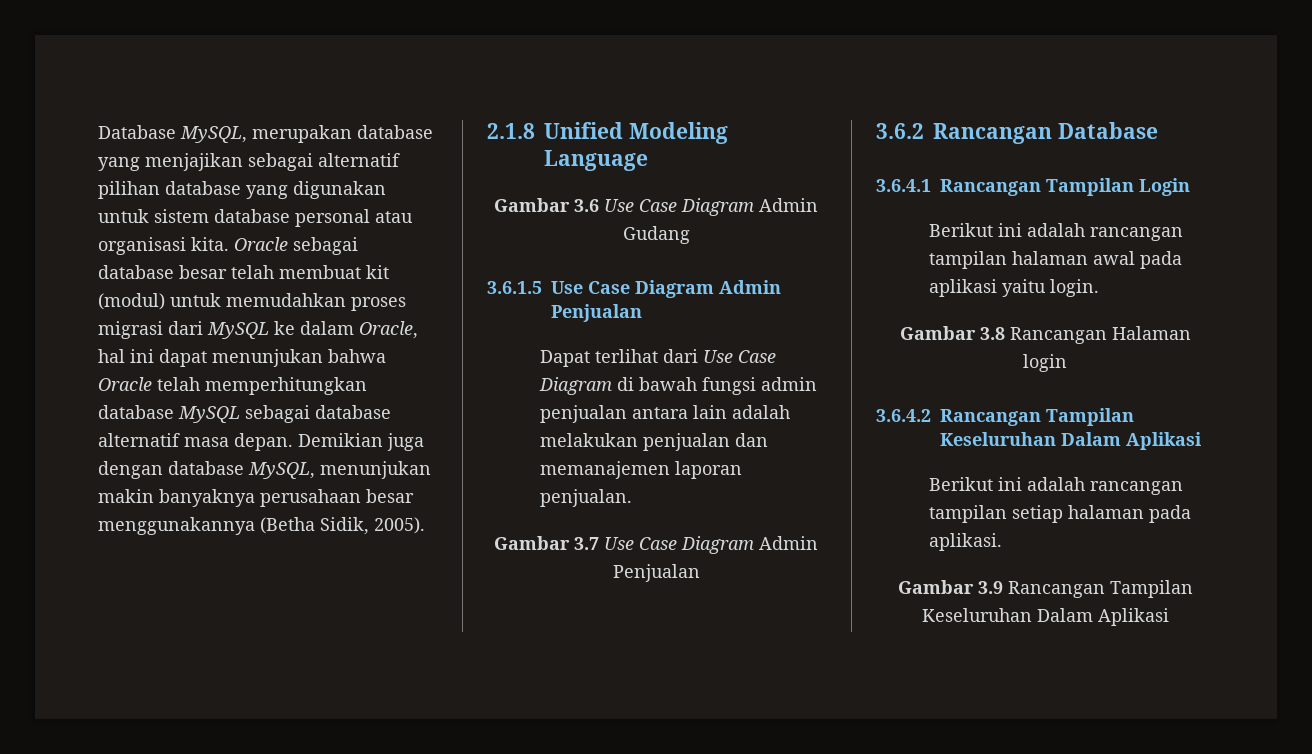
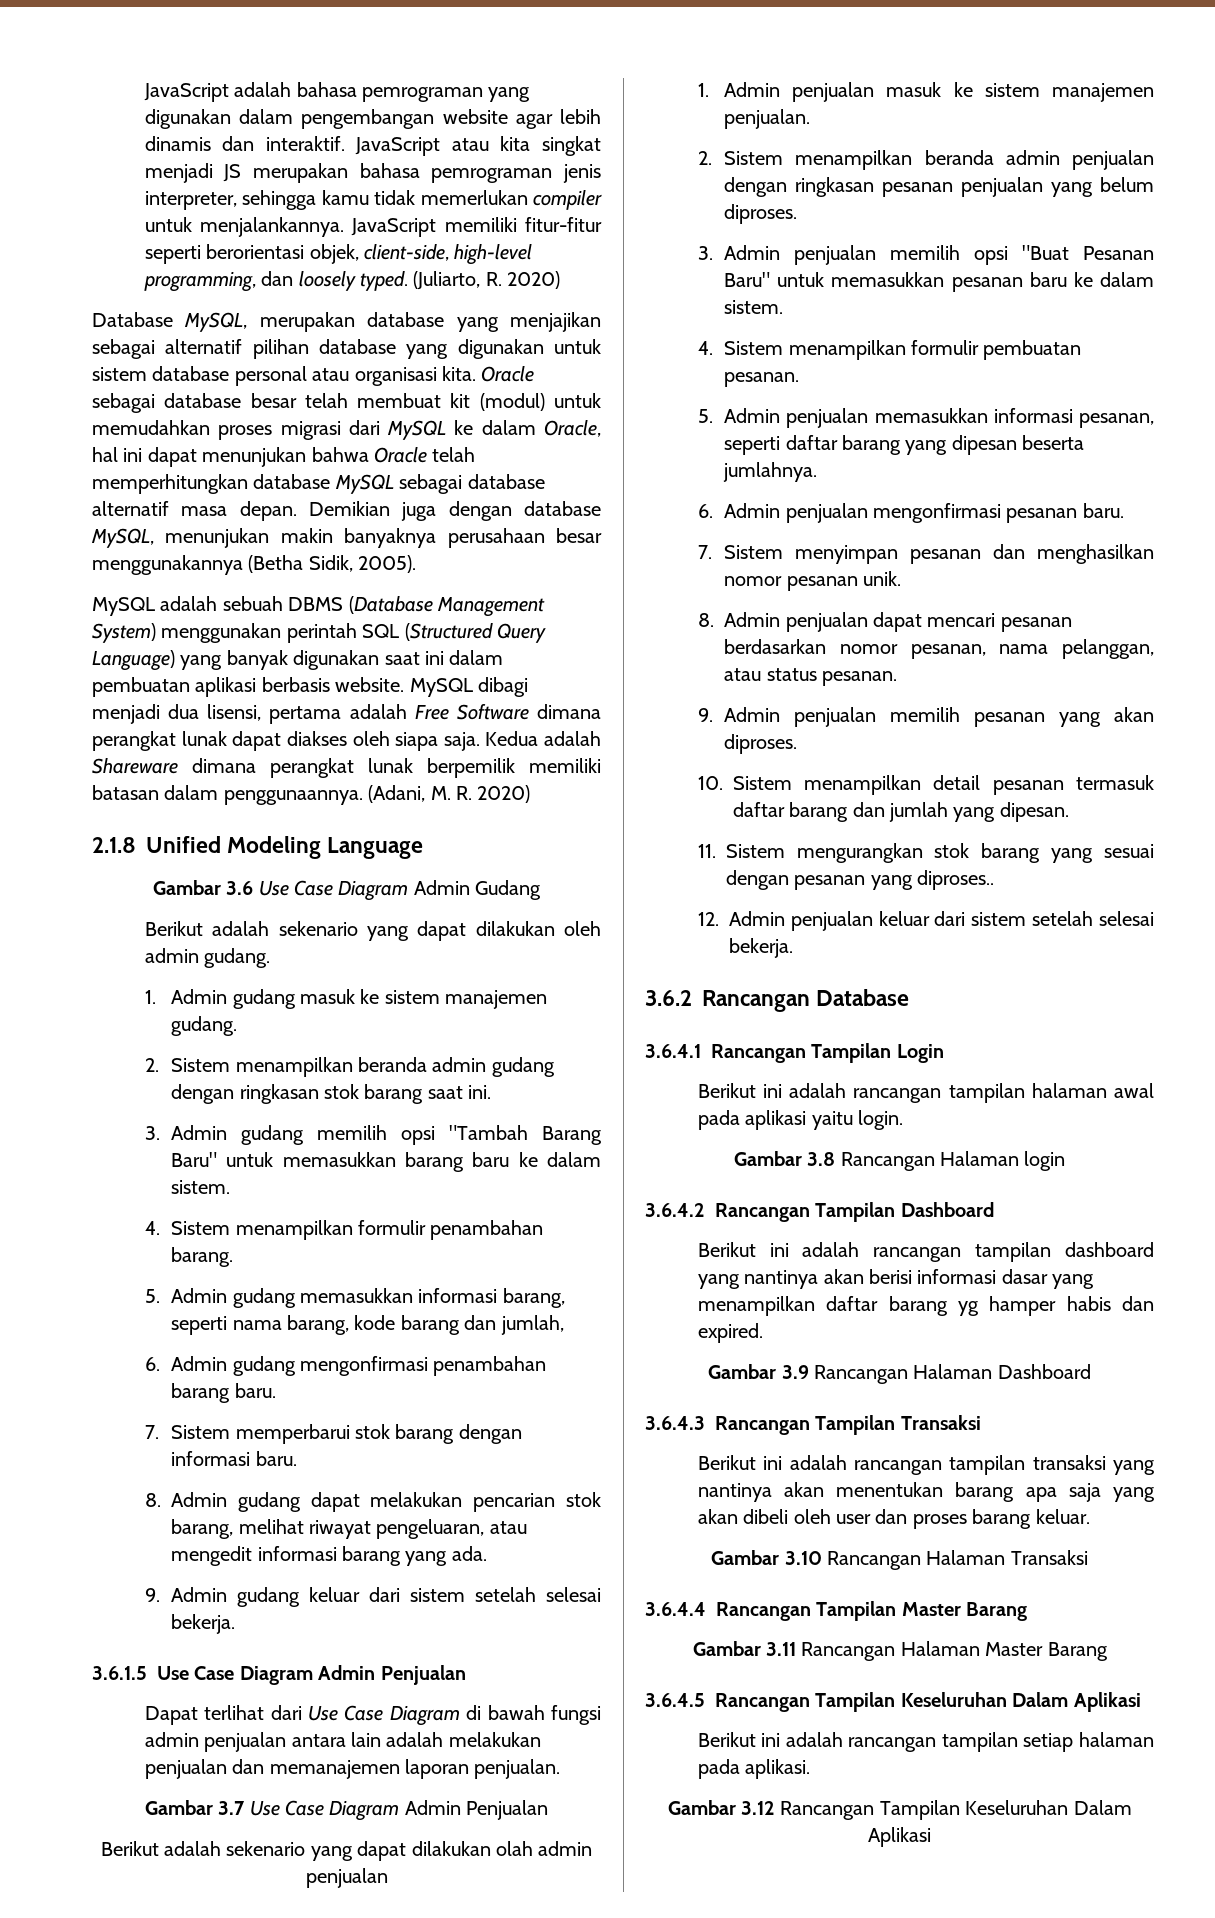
(98, 132) none -> [143,82,531,102] [144,109,601,129] [144,136,601,156] [144,163,601,183] [144,190,602,210] [144,217,602,237] [144,244,533,265] [143,271,561,292] JavaScript adalah bahasa pemrograman yang digunakan dalam pengembangan website agar lebih dinamis dan interaktif. JavaScript atau kita singkat menjadi JS merupakan bahasa pemrograman jenis interpreter, sehingga kamu tidak memerlukan compiler untuk menjalankannya. JavaScript memiliki fitur-fitur seperti berorientasi objek, client-side, high-level programming, dan loosely typed. (Juliarto, R. 2020) //
(425, 525) none -> [92,596,545,617] [92,623,546,643] [92,650,504,671] [92,677,528,697] [92,704,601,724] [92,731,601,751] [92,758,601,778] [92,785,531,805] // MySQL adalah sebuah DBMS (Database Management System) menggunakan perintah SQL (Structured Query Language) yang banyak digunakan saat ini dalam pembuatan aplikasi berbasis website. MySQL dibagi menjadi dua lisensi, pertama adalah Free Software dimana perangkat lunak dapat diakses oleh siapa saja. Kedua adalah Shareware dimana perangkat lunak berpemilik memiliki batasan dalam penggunaannya. (Adani, M. R. 2020)
(690, 235) none -> [144,921,601,941] [144,948,271,968] [144,989,548,1009] [171,1016,238,1036] [144,1057,555,1077] [171,1084,492,1104] [144,1125,602,1145] [171,1152,601,1172] [171,1180,231,1194] [144,1220,544,1240] [171,1247,234,1267] [144,1288,565,1308] [171,1315,564,1335] [144,1356,547,1376] [171,1383,276,1403] [144,1424,522,1444] [171,1451,297,1466] [144,1492,601,1512] [171,1519,527,1539] [171,1546,487,1566] [144,1587,602,1607] [171,1614,236,1634] // Berikut adalah sekenario yang dapat dilakukan oleh admin gudang. // 1. Admin gudang masuk ke sistem manajemen gudang. // 2. Sistem menampilkan beranda admin gudang dengan ringkasan stok barang saat ini. // 3. Admin gudang memilih opsi "Tambah Barang Baru" untuk memasukkan barang baru ke dalam sistem. // 4. Sistem menampilkan formulir penambahan barang. // 5. Admin gudang memasukkan informasi barang, seperti nama barang, kode barang dan jumlah, // 6. Admin gudang mengonfirmasi penambahan barang baru. // 7. Sistem memperbarui stok barang dengan informasi baru. // 8. Admin gudang dapat melakukan pencarian stok barang, melihat riwayat pengeluaran, atau mengedit informasi barang yang ada. // 9. Admin gudang keluar dari sistem setelah selesai bekerja.
(700, 573) none -> [100,1841,593,1861] [305,1868,388,1888] [697,82,1154,102] [724,109,811,129] [697,150,1154,170] [724,177,1154,197] [724,204,798,224] [697,245,1154,265] [724,272,1154,292] [724,300,784,314] [697,340,1082,360] [724,372,800,387] [697,408,1154,428] [724,435,1085,455] [723,462,818,482] [697,503,1124,523] [697,544,1154,564] [724,571,901,591] [697,612,1072,632] [724,639,1154,659] [724,668,897,686] [697,707,1154,727] [724,734,798,754] [697,775,1154,795] [732,802,1069,822] [697,843,1154,863] [725,870,994,890] [697,911,1154,931] [728,938,793,958] // Berikut adalah sekenario yang dapat dilakukan olah admin penjualan // 1. Admin penjualan masuk ke sistem manajemen penjualan. // 2. Sistem menampilkan beranda admin penjualan dengan ringkasan pesanan penjualan yang belum diproses. // 3. Admin penjualan memilih opsi "Buat Pesanan Baru" untuk memasukkan pesanan baru ke dalam sistem. // 4. Sistem menampilkan formulir pembuatan pesanan. // 5. Admin penjualan memasukkan informasi pesanan, seperti daftar barang yang dipesan beserta jumlahnya. // 6. Admin penjualan mengonfirmasi pesanan baru. // 7. Sistem menyimpan pesanan dan menghasilkan nomor pesanan unik. // 8. Admin penjualan dapat mencari pesanan berdasarkan nomor pesanan, nama pelanggan, atau status pesanan. // 9. Admin penjualan memilih pesanan yang akan diproses. // 10. Sistem menampilkan detail pesanan termasuk daftar barang dan jumlah yang dipesan. // 11. Sistem mengurangkan stok barang yang sesuai dengan pesanan yang diproses.. // 12. Admin penjualan keluar dari sistem setelah selesai bekerja.
(1134, 417) none -> [900,1202,994,1217] [697,1242,1154,1262] [697,1269,1095,1289] [697,1296,1154,1316] [697,1323,763,1343] [708,1364,1091,1384] [645,1415,981,1435] [697,1455,1155,1475] [697,1482,1155,1502] [697,1509,1090,1529] [711,1550,1088,1570] [645,1601,1028,1621] [692,1641,1108,1661] [645,1692,896,1712] Dashboard // Berikut ini adalah rancangan tampilan dashboard yang nantinya akan berisi informasi dasar yang menampilkan daftar barang yg hamper habis dan expired. // Gambar 3.9 Rancangan Halaman Dashboard // 3.6.4.3 Rancangan Tampilan Transaksi // Berikut ini adalah rancangan tampilan transaksi yang nantinya akan menentukan barang apa saja yang akan dibeli oleh user dan proses barang keluar. // Gambar 3.10 Rancangan Halaman Transaksi // 3.6.4.4 Rancangan Tampilan Master Barang // Gambar 3.11 Rancangan Halaman Master Barang // 3.6.4.5 Rancangan Tampilan
[977,581,1003,594] 3.9 -> [740,1801,775,1815] 3.12

